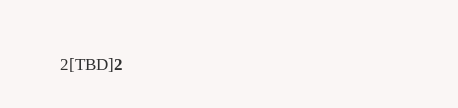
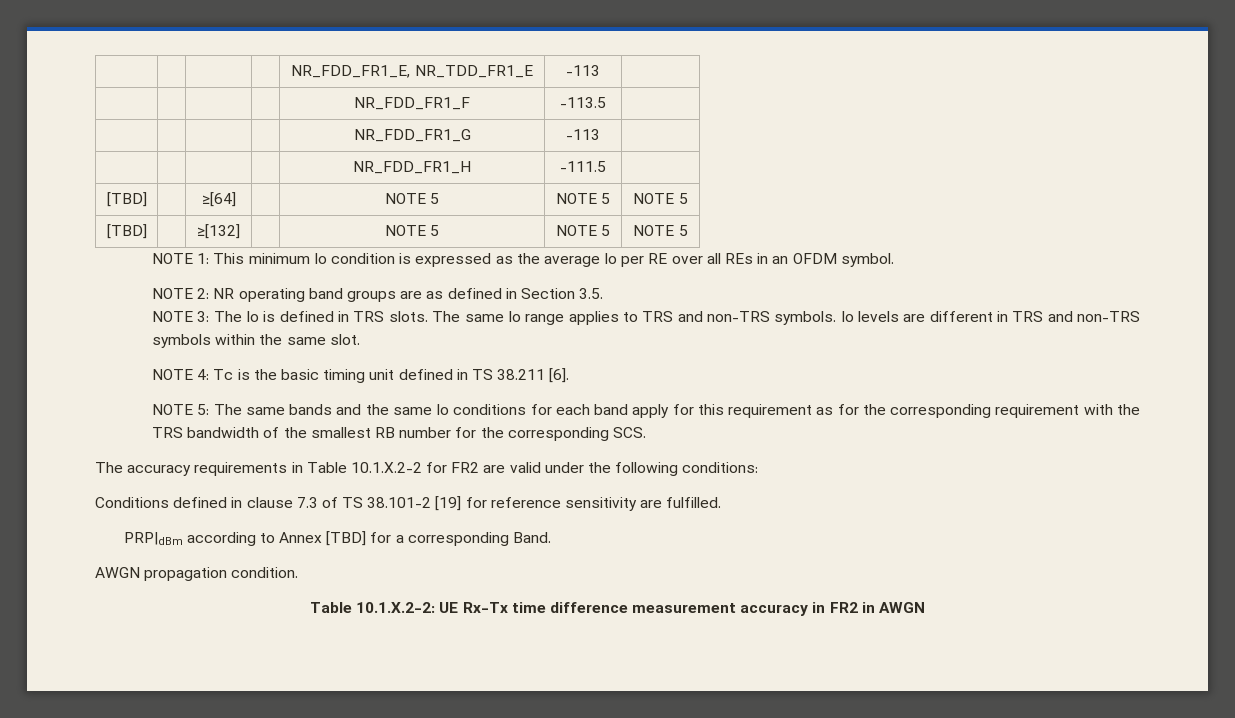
[60,58,123,72] 2[TBD]2 -> [291,65,533,78] [566,65,600,76] [354,97,470,110] [560,97,606,108] [353,129,471,142] [566,129,600,140] [353,161,471,174] [560,161,606,172] [106,192,147,207] [201,192,236,207] [384,193,440,204] [555,193,611,204] [633,193,688,204] [106,224,147,239] [197,224,240,239] [384,225,440,236] [555,225,611,236] [633,225,688,236] [152,253,894,267] [152,288,604,302] [152,311,1141,325] [152,334,360,348] [152,368,570,383] [152,404,1141,418] [152,427,646,441] [95,462,759,476] [95,496,722,511] [123,531,552,546] [95,567,299,581] [309,602,926,616] | | | | NR_FDD_FR1_E, NR_TDD_FR1_E | -113 | // | | | | NR_FDD_FR1_F | -113.5 | // | | | | NR_FDD_FR1_G | -113 | // | | | | NR_FDD_FR1_H | -111.5 | // [TBD] | | ≥[64] | | NOTE 5 | NOTE 5 | NOTE 5 // [TBD] | | ≥[132] | | NOTE 5 | NOTE 5 | NOTE 5 // NOTE 1: This minimum Io condition is expressed as the average Io per RE over all REs in an OFDM symbol. // NOTE 2: NR operating band groups are as defined in Section 3.5. // NOTE 3: The Io is defined in TRS slots. The same Io range applies to TRS and non-TRS symbols. Io levels are different in TRS and non-TRS symbols within the same slot. // NOTE 4: Tc is the basic timing unit defined in TS 38.211 [6]. // NOTE 5: The same bands and the same Io conditions for each band apply for this requirement as for the corresponding requirement with the TRS bandwidth of the smallest RB number for the corresponding SCS. // The accuracy requirements in Table 10.1.X.2-2 for FR2 are valid under the following conditions: // Conditions defined in clause 7.3 of TS 38.101-2 [19] for reference sensitivity are fulfilled. // PRP|dBm according to Annex [TBD] for a corresponding Band. // AWGN propagation condition. // Table 10.1.X.2-2: UE Rx-Tx time difference measurement accuracy in FR2 in AWGN

